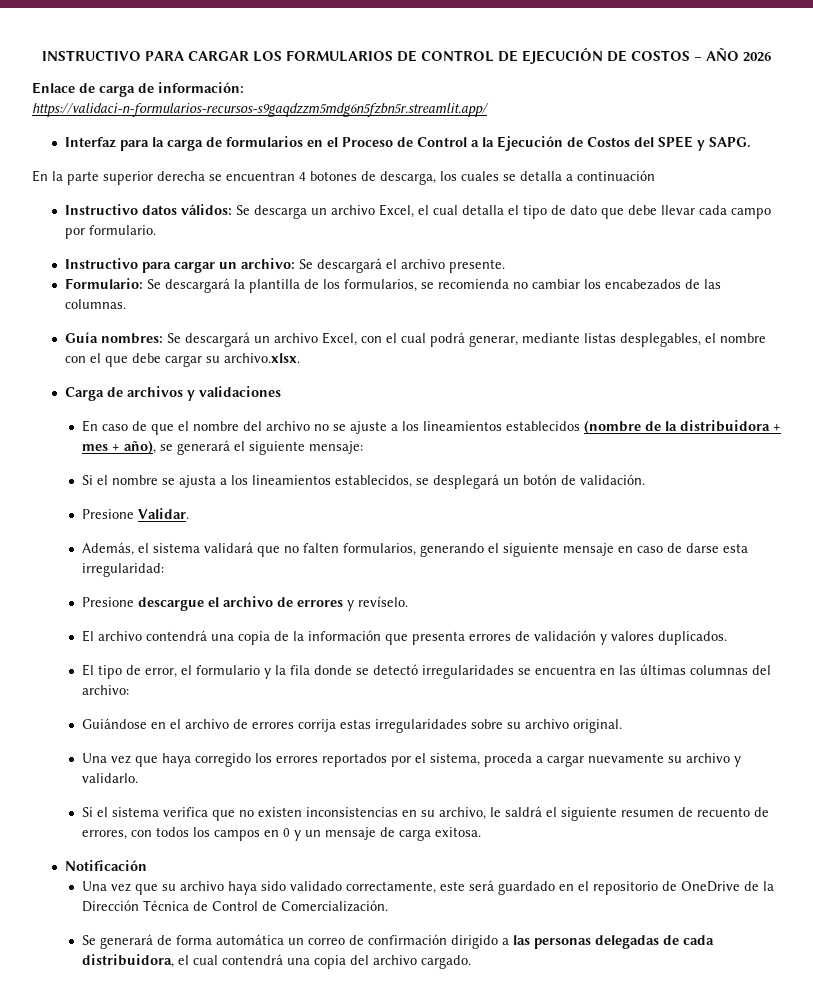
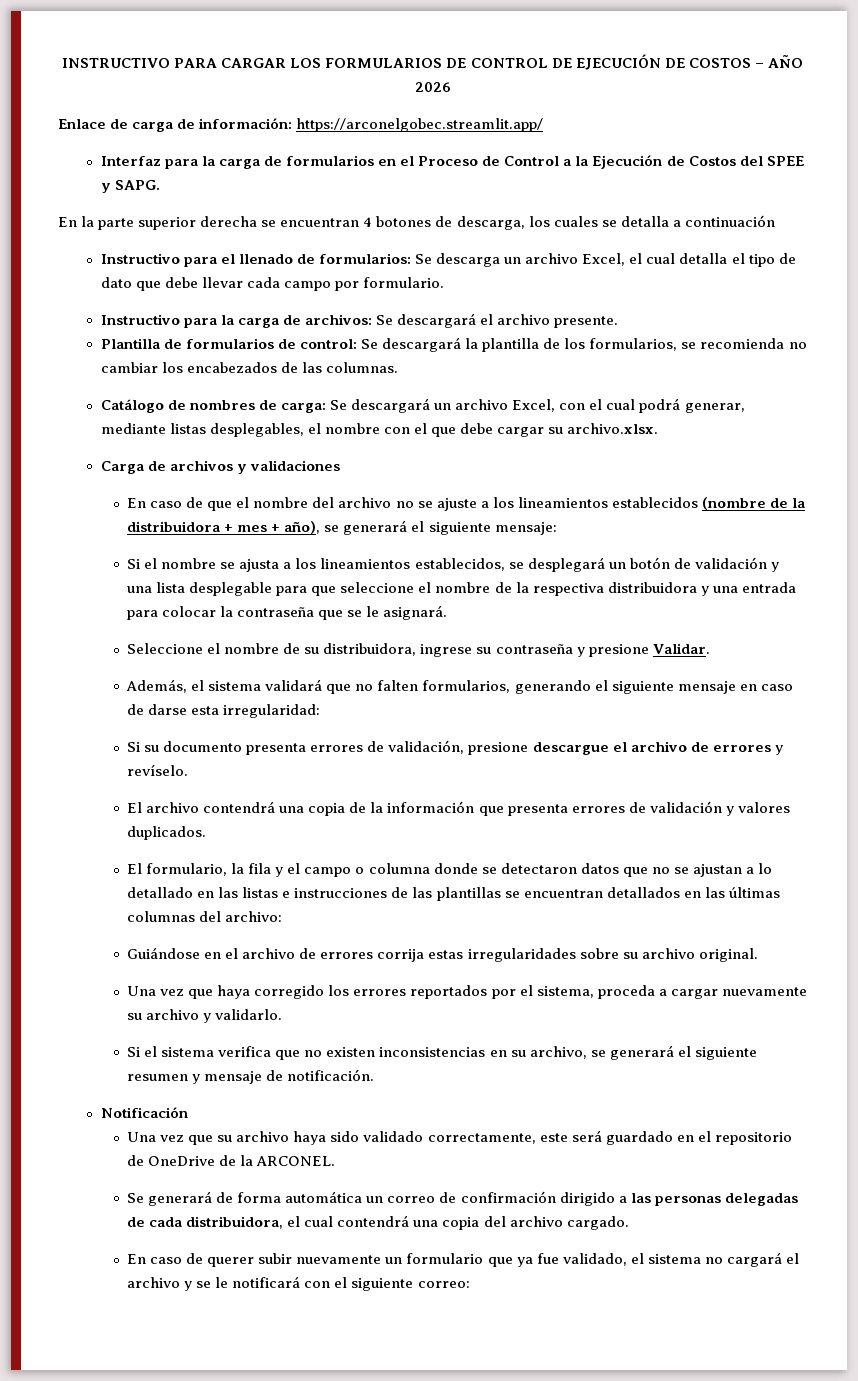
[32,103,489,117] // https://validaci-n-formularios-recursos-s9gaqdzzm5mdg6n5fzbn5r.streamlit.app/ -> [296,118,544,132] https://arconelgobec.streamlit.app/
[141,204,232,215] datos válidos: -> [183,253,412,267] para el llenado de formularios:
[173,258,295,273] cargar un archivo: -> [220,314,373,328] la carga de archivos:
[64,278,143,289] Formulario: -> [100,338,358,349] Plantilla de formularios de control:
[64,332,163,344] Guía nombres: -> [100,399,327,413] Catálogo de nombres de carga:
[579,474,645,485] [81,509,134,519] validación. // Presione -> [694,557,779,572] [127,582,796,596] [127,605,448,620] [127,643,649,657] validación y una lista desplegable para que seleccione el nombre de la respectiva distribuidora y una entrada para colocar la contraseña que se le asignará. // Seleccione el nombre de su distribuidora, ingrese su contraseña y presione
[81,597,134,607] Presione -> [127,740,529,755] Si su documento presenta errores de validación, presione
[97,664,596,679] tipo de error, el formulario y la fila donde se detectó irregularidades se encuentra -> [146,863,773,877] [127,887,680,901] formulario, la fila y el campo o columna donde se detectaron datos que no se ajustan a lo detallado en las listas e instrucciones de las plantillas se encuentran detallados
[489,806,542,817] le saldrá -> [590,1045,674,1060] se generará
[677,807,769,817] [81,827,481,841] de recuento de errores, con todos los campos en 0 y un mensaje de carga exitosa. -> [192,1069,375,1084] y mensaje de notificación.
[81,900,388,912] Dirección Técnica de Control de Comercialización. -> [256,1156,336,1166] ARCONEL.
(471, 962) none -> [127,1252,799,1267] [127,1276,470,1291] // En caso de querer subir nuevamente un formulario que ya fue validado, el sistema no cargará el archivo y se le notificará con el siguiente correo:

